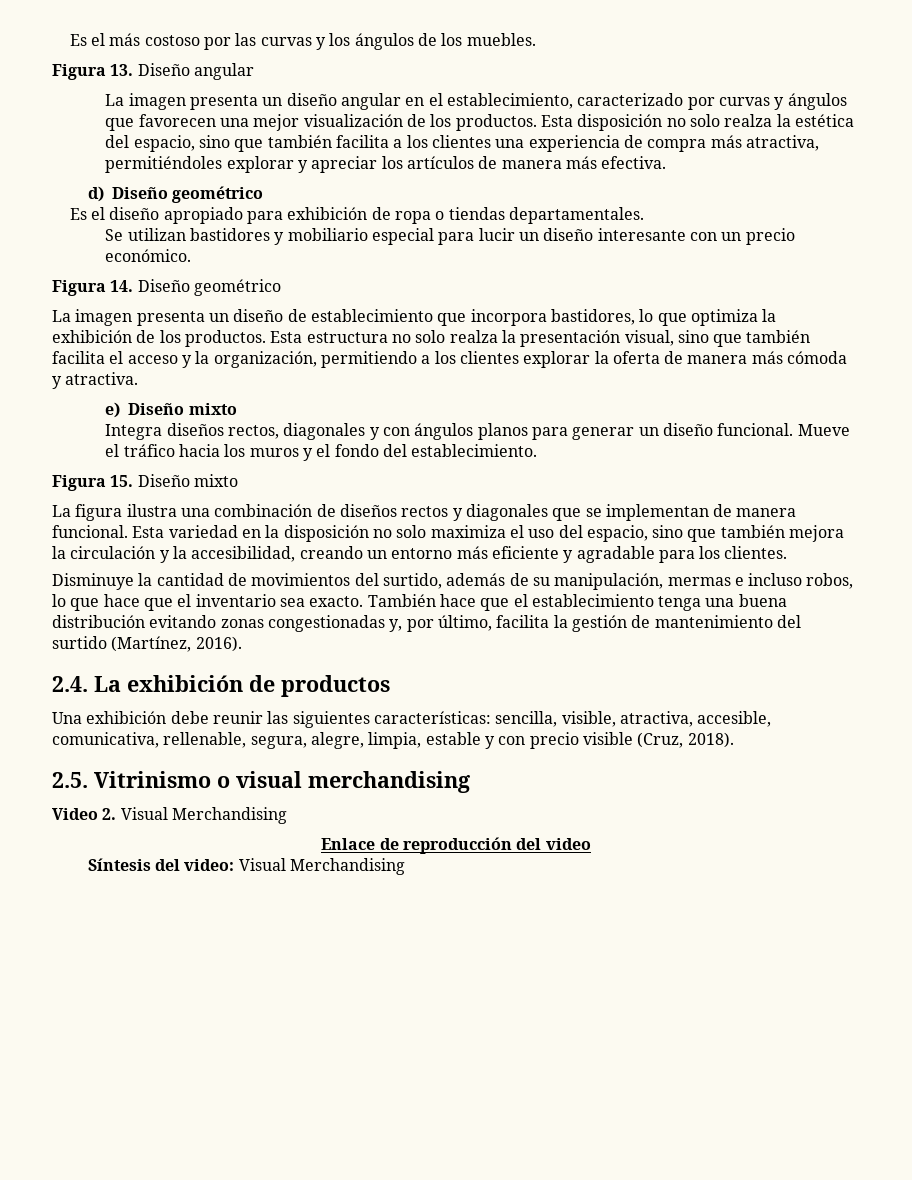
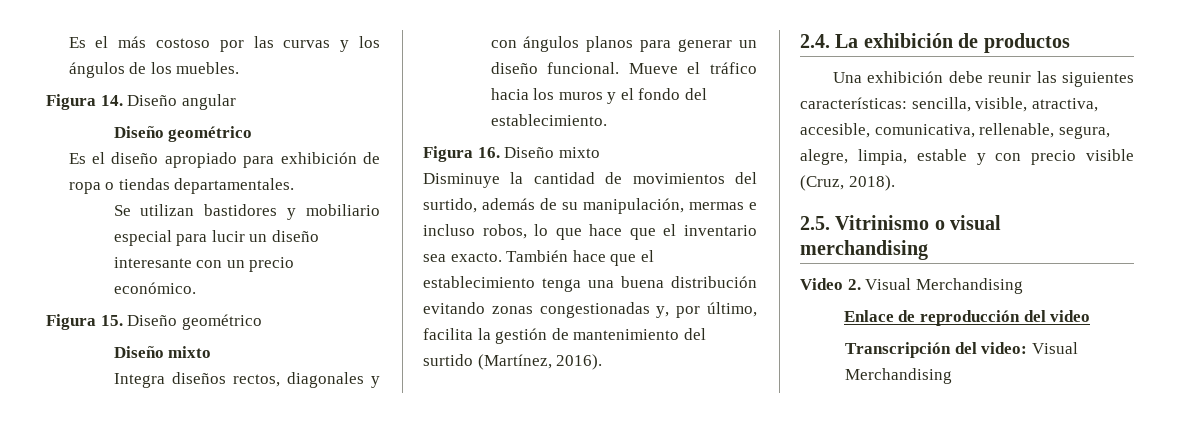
[110,64,134,76] 13. -> [100,95,123,106] 14.
[105,93,847,110] [105,114,854,131] [105,135,819,152] [105,156,667,173] [87,186,104,202] La imagen presenta un diseño angular en el establecimiento, caracterizado por curvas y ángulos que favorecen una mejor visualización de los productos. Esta disposición no solo realza la estética del espacio, sino que también facilita a los clientes una experiencia de compra más atractiva, permitiéndoles explorar y apreciar los artículos de manera más efectiva. // d) -> (236, 102) none
[110,279,281,296] [52,309,777,326] [52,330,811,347] [52,351,848,368] [52,372,139,389] [105,402,121,418] 14. Diseño geométrico // La imagen presenta un diseño de establecimiento que incorpora bastidores, lo que optimiza la exhibición de los productos. Esta estructura no solo realza la presentación visual, sino que también facilita el acceso y la organización, permitiendo a los clientes explorar la oferta de manera más cómoda y atractiva. // e) -> [100,314,262,330] 15. Diseño geométrico //
[110,474,238,487] [52,504,797,521] [52,525,845,542] [52,546,788,563] 15. Diseño mixto // La figura ilustra una combinación de diseños rectos y diagonales que se implementan de manera funcional. Esta variedad en la disposición no solo maximiza el uso del espacio, sino que también mejora la circulación y la accesibilidad, creando un entorno más eficiente y agradable para los clientes. -> [477,147,600,158] 16. Diseño mixto
[87,858,151,871] Síntesis -> [845,342,952,358] Transcripción

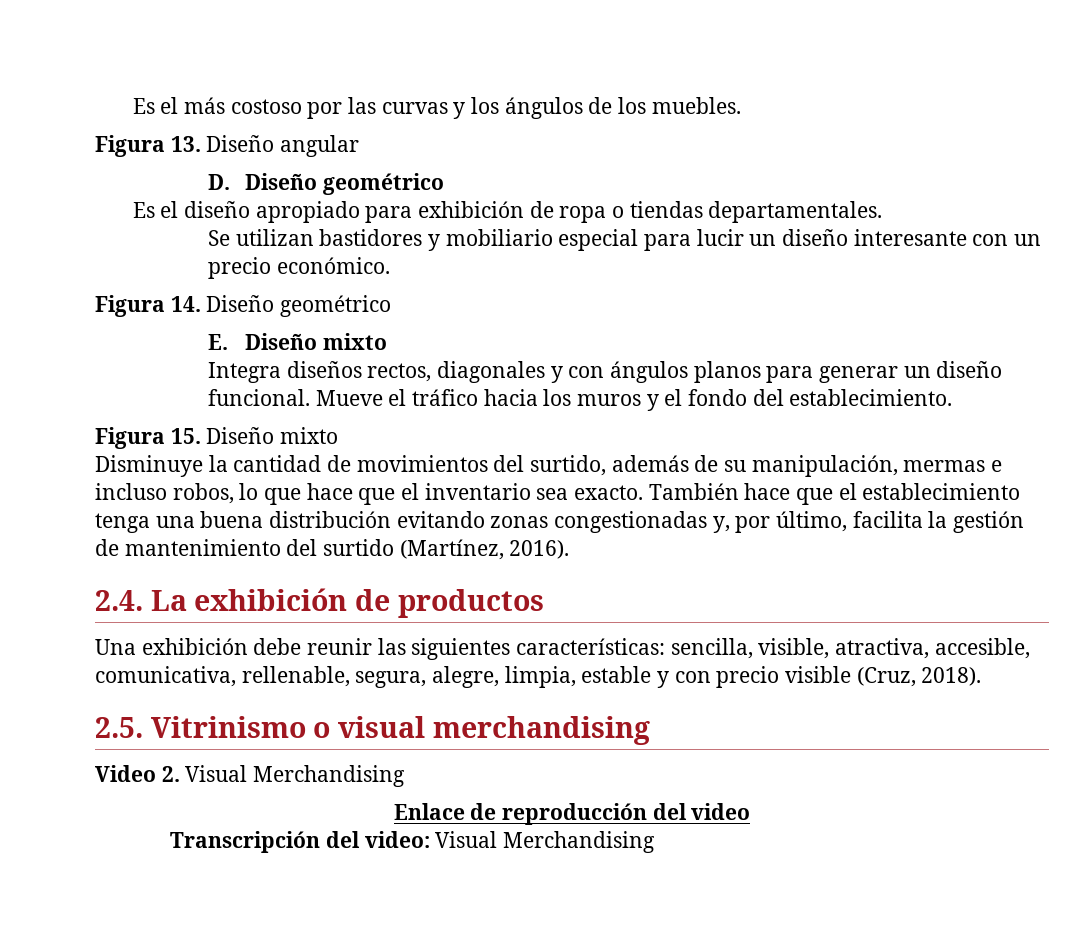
[100,95,123,106] 14. -> [170,136,201,152] 13.
(236, 102) none -> [207,174,230,190] D.
[100,314,262,330] 15. Diseño geométrico // -> [170,295,392,317] [207,334,228,350] 14. Diseño geométrico // E.
[477,147,500,158] 16. -> [170,428,201,444] 15.

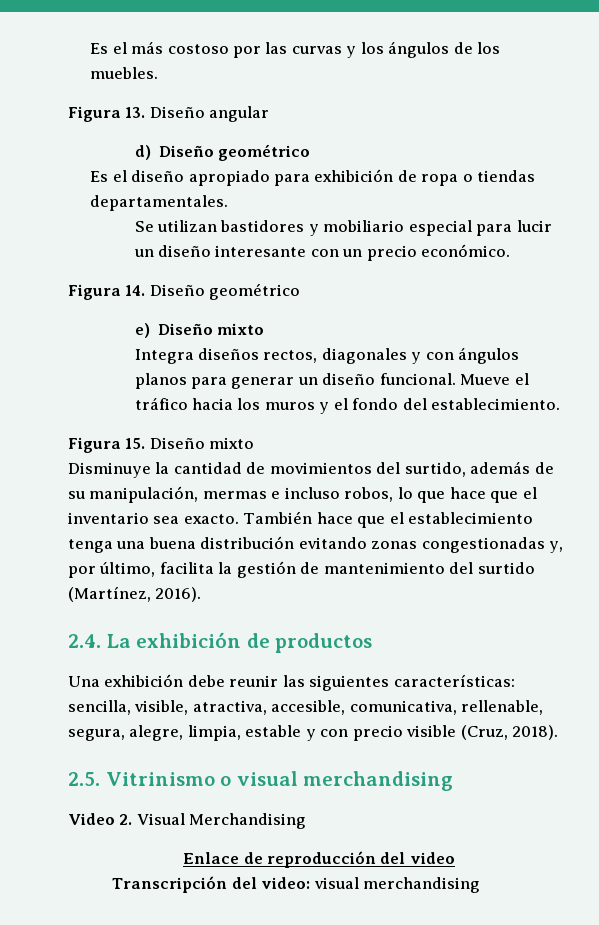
[207,174,230,190] D. -> [134,145,151,160] d)
[207,334,228,350] E. -> [134,323,150,338] e)
[435,831,655,853] Visual Merchandising -> [313,877,481,893] visual merchandising

